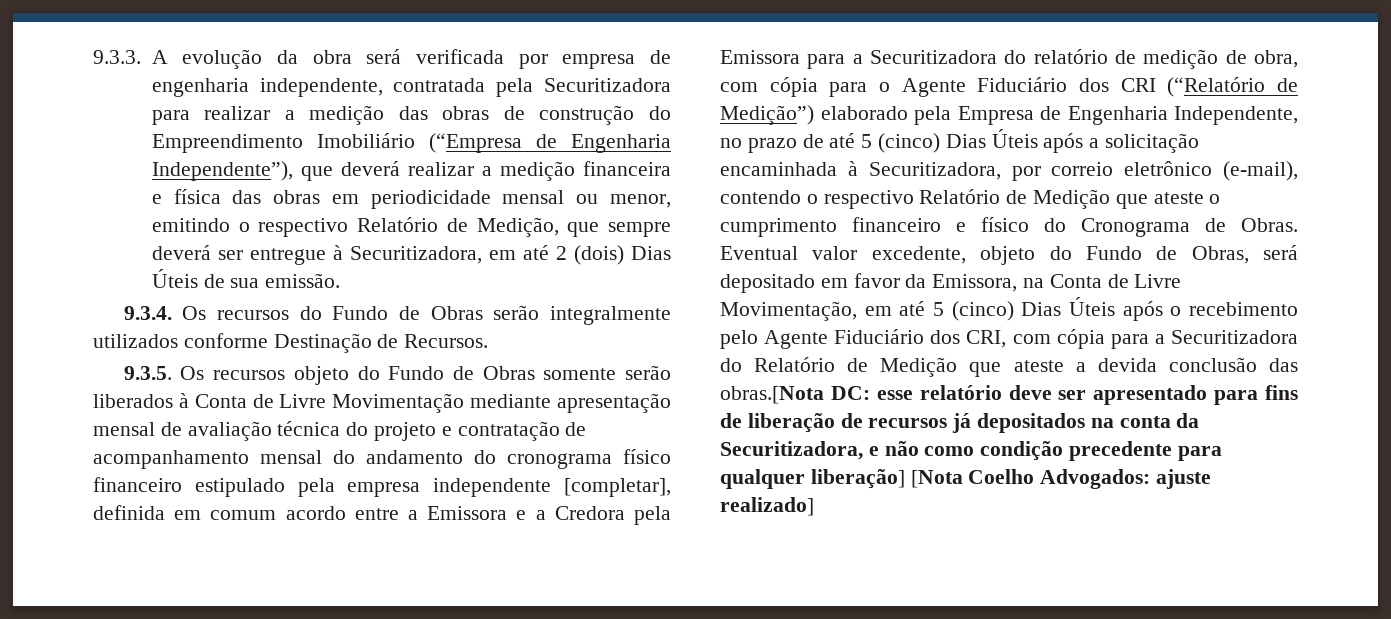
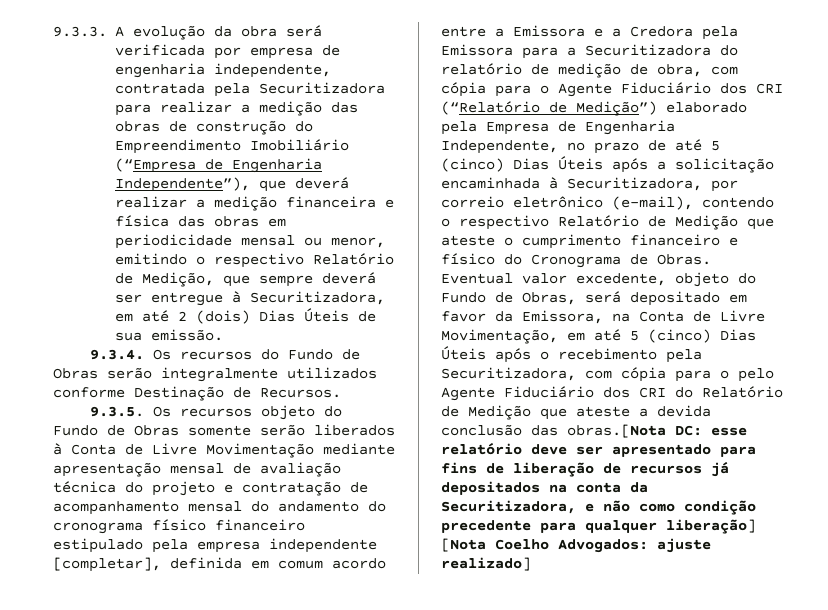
[720,329,1298,349] pelo Agente Fiduciário dos CRI, com cópia para a Securitizadora -> [666,349,702,363] [441,367,774,382] [441,386,666,401] pela Securitizadora, com cópia para o pelo Agente Fiduciário dos CRI

